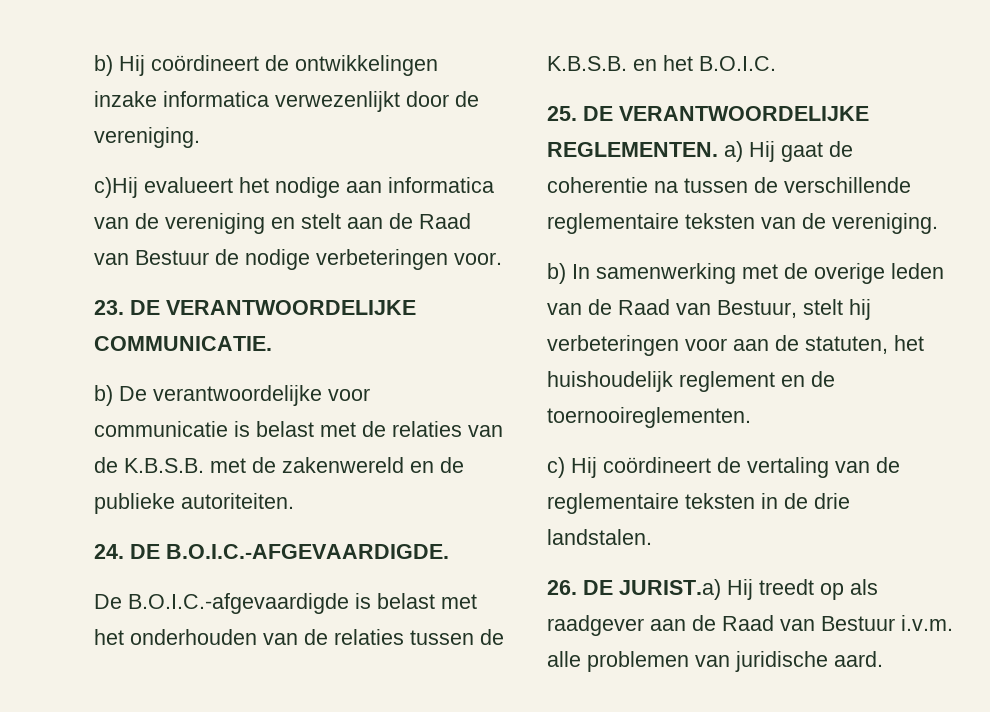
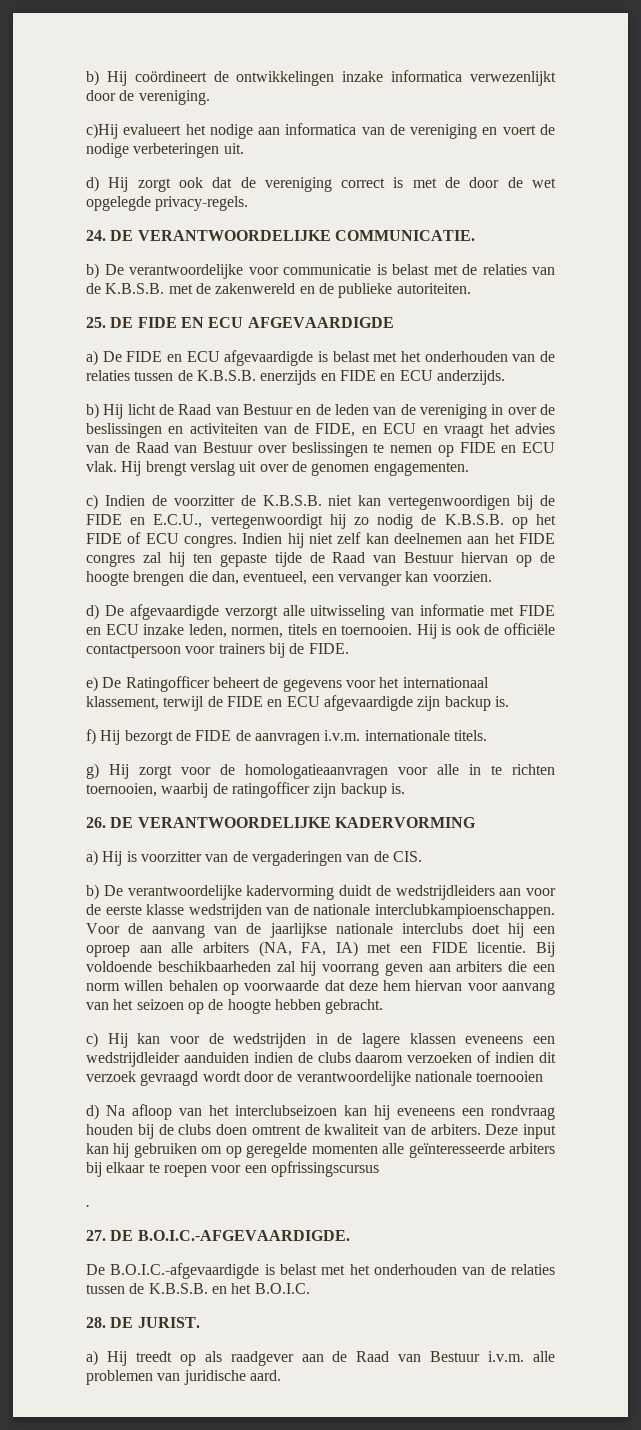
[301,213,471,229] [94,249,502,270] [94,300,124,315] stelt aan de Raad van Bestuur de nodige verbeteringen voor. // 23. -> [502,124,555,135] [86,143,244,158] [86,176,557,192] [86,196,249,211] [86,230,106,241] voert de nodige verbeteringen uit. // d) Hij zorgt ook dat de vereniging correct is met de door de wet opgelegde privacy-regels. // 24.
[94,544,124,559] 24. -> [86,317,394,328] [86,350,555,366] [86,370,505,385] [86,403,555,419] [86,423,555,438] [86,442,555,457] [86,461,469,476] [86,494,555,510] [86,514,556,529] [86,532,555,548] [86,552,555,567] [86,571,492,586] [86,604,556,620] [86,623,555,639] [86,643,349,658] [86,676,489,692] [86,695,509,711] [86,729,487,745] [86,763,555,779] [86,782,405,798] [86,817,476,828] [86,850,422,866] [86,884,556,900] [86,904,555,919] [86,923,556,938] [86,941,555,957] [86,961,555,976] [86,980,556,995] [86,999,384,1014] [86,1032,555,1048] [86,1051,557,1067] [86,1071,544,1086] [86,1104,555,1120] [86,1124,556,1139] [86,1143,555,1158] [86,1161,379,1177] [86,1205,90,1207] [86,1230,106,1241] 25. DE FIDE EN ECU AFGEVAARDIGDE // a) De FIDE en ECU afgevaardigde is belast met het onderhouden van de relaties tussen de K.B.S.B. enerzijds en FIDE en ECU anderzijds. // b) Hij licht de Raad van Bestuur en de leden van de vereniging in over de beslissingen en activiteiten van de FIDE, en ECU en vraagt het advies van de Raad van Bestuur over beslissingen te nemen op FIDE en ECU vlak. Hij brengt verslag uit over de genomen engagementen. // c) Indien de voorzitter de K.B.S.B. niet kan vertegenwoordigen bij de FIDE en E.C.U., vertegenwoordigt hij zo nodig de K.B.S.B. op het FIDE of ECU congres. Indien hij niet zelf kan deelnemen aan het FIDE congres zal hij ten gepaste tijde de Raad van Bestuur hiervan op de hoogte brengen die dan, eventueel, een vervanger kan voorzien. // d) De afgevaardigde verzorgt alle uitwisseling van informatie met FIDE en ECU inzake leden, normen, titels en toernooien. Hij is ook de officiële contactpersoon voor trainers bij de FIDE. // e) De Ratingofficer beheert de gegevens voor het internationaal klassement, terwijl de FIDE en ECU afgevaardigde zijn backup is. // f) Hij bezorgt de FIDE de aanvragen i.v.m. internationale titels. // g) Hij zorgt voor de homologatieaanvragen voor alle in te richten toernooien, waarbij de ratingofficer zijn backup is. // 26. DE VERANTWOORDELIJKE KADERVORMING // a) Hij is voorzitter van de vergaderingen van de CIS. // b) De verantwoordelijke kadervorming duidt de wedstrijdleiders aan voor de eerste klasse wedstrijden van de nationale interclubkampioenschappen. Voor de aanvang van de jaarlijkse nationale interclubs doet hij een oproep aan alle arbiters (NA, FA, IA) met een FIDE licentie. Bij voldoende beschikbaarheden zal hij voorrang geven aan arbiters die een norm willen behalen op voorwaarde dat deze hem hiervan voor aanvang van het seizoen op de hoogte hebben gebracht. // c) Hij kan voor de wedstrijden in de lagere klassen eveneens een wedstrijdleider aanduiden indien de clubs daarom verzoeken of indien dit verzoek gevraagd wordt door de verantwoordelijke nationale toernooien // d) Na afloop van het interclubseizoen kan hij eveneens een rondvraag houden bij de clubs doen omtrent de kwaliteit van de arbiters. Deze input kan hij gebruiken om op geregelde momenten alle geïnteresseerde arbiters bij elkaar te roepen voor een opfrissingscursus // . // 27.
[547,106,869,121] [547,141,853,162] [547,177,911,193] [547,213,938,234] [547,263,944,284] [547,299,871,320] [547,335,924,356] [547,371,835,392] [547,407,751,428] [547,457,900,478] [547,493,850,514] [547,529,652,545] [547,579,721,600] 25. DE VERANTWOORDELIJKE REGLEMENTEN. a) Hij gaat de coherentie na tussen de verschillende reglementaire teksten van de vereniging. // b) In samenwerking met de overige leden van de Raad van Bestuur, stelt hij verbeteringen voor aan de statuten, het huishoudelijk reglement en de toernooireglementen. // c) Hij coördineert de vertaling van de reglementaire teksten in de drie landstalen. // 26. DE JURIST.a) -> [86,1317,200,1328] [86,1350,98,1366] 28. DE JURIST. // a)

